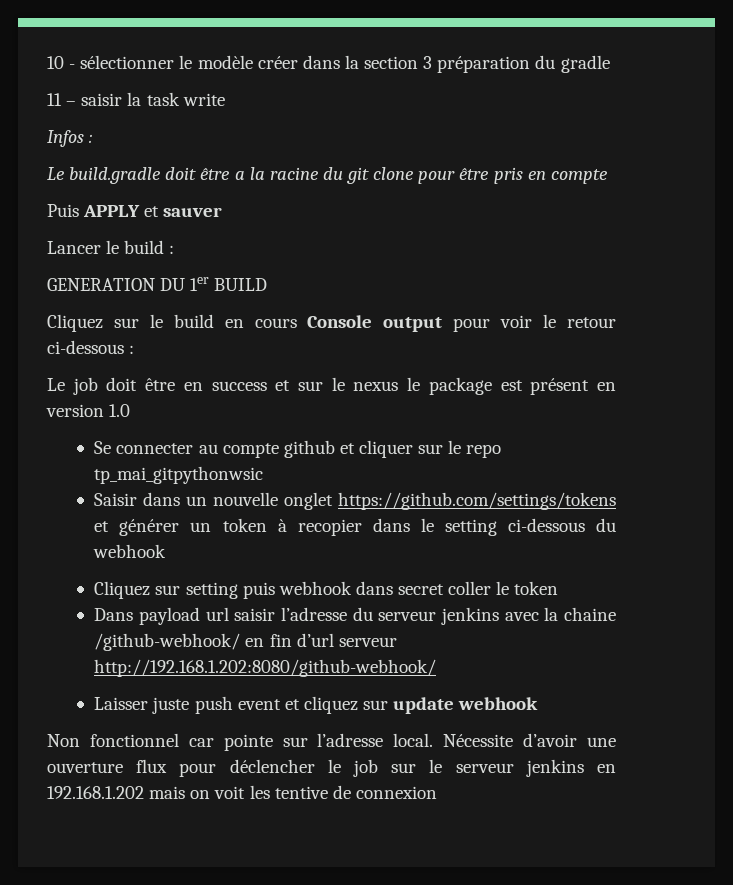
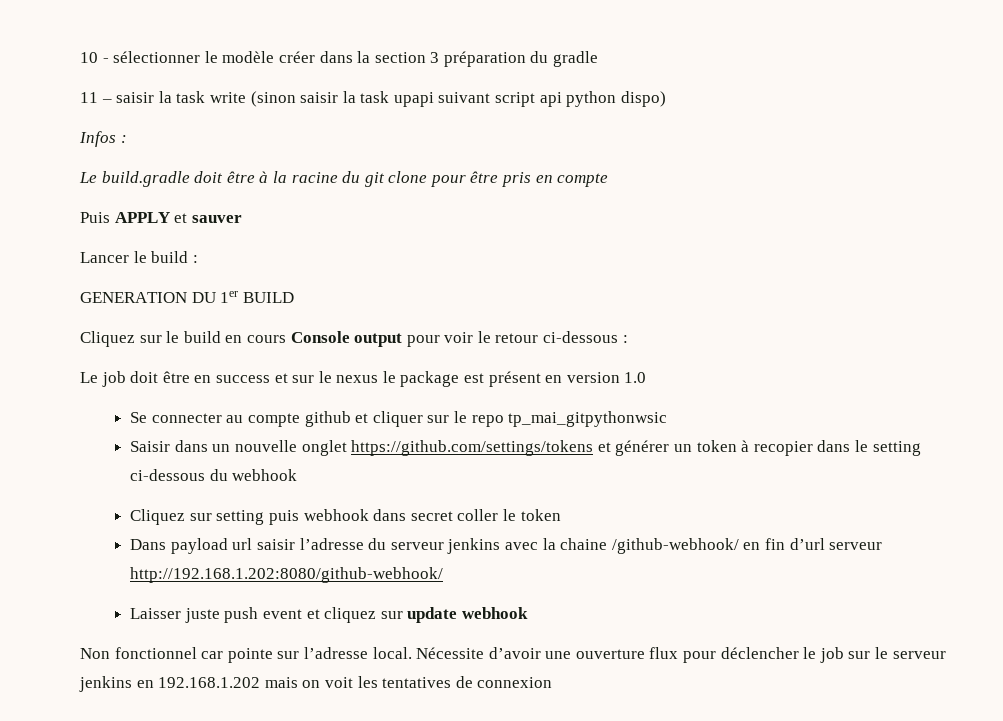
(225, 99) none -> [250,91,666,107] (sinon saisir la task upapi suivant script api python dispo)
[234,171,245,180] a -> [259,171,269,183] à
[274,786,328,799] tentive -> [382,677,452,688] tentatives

